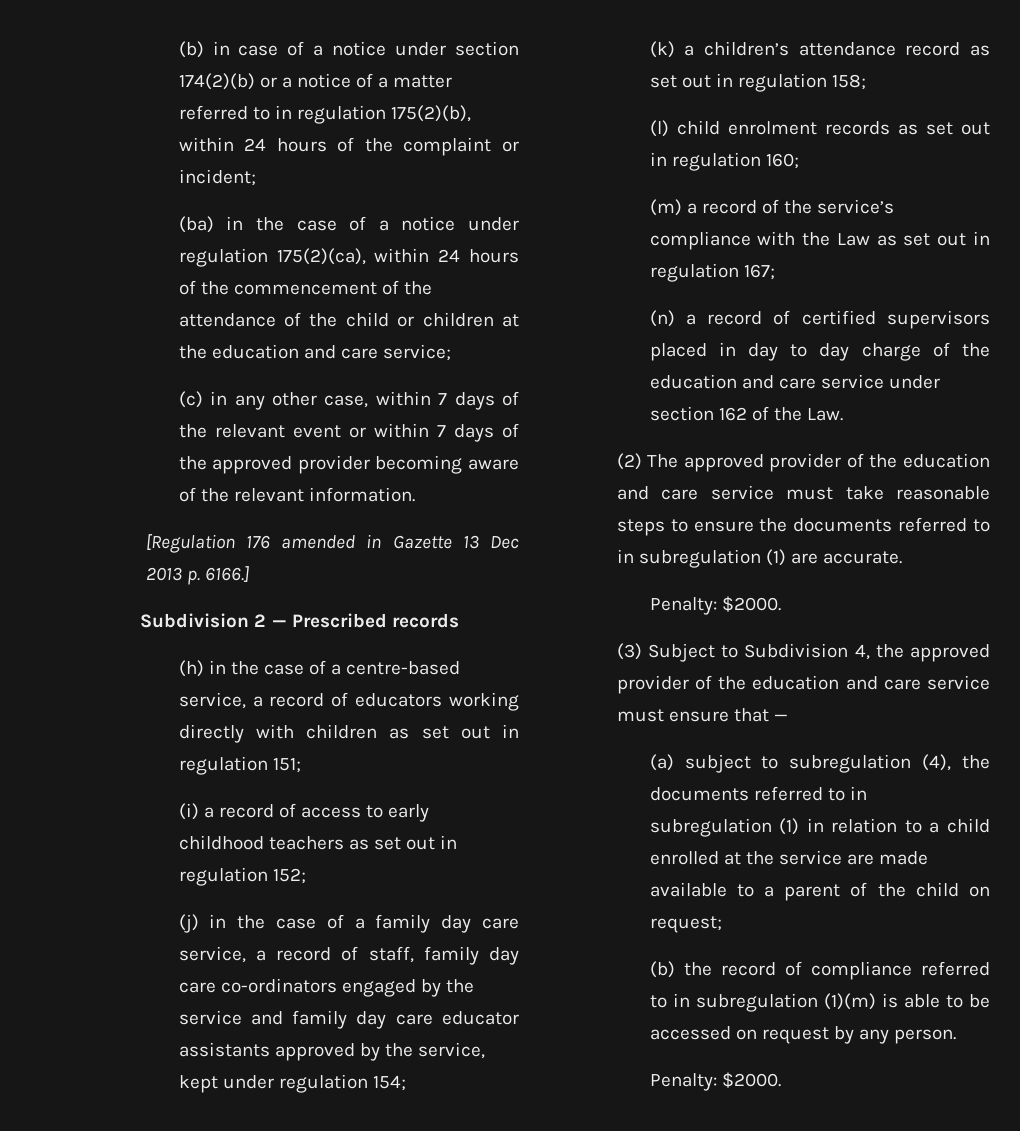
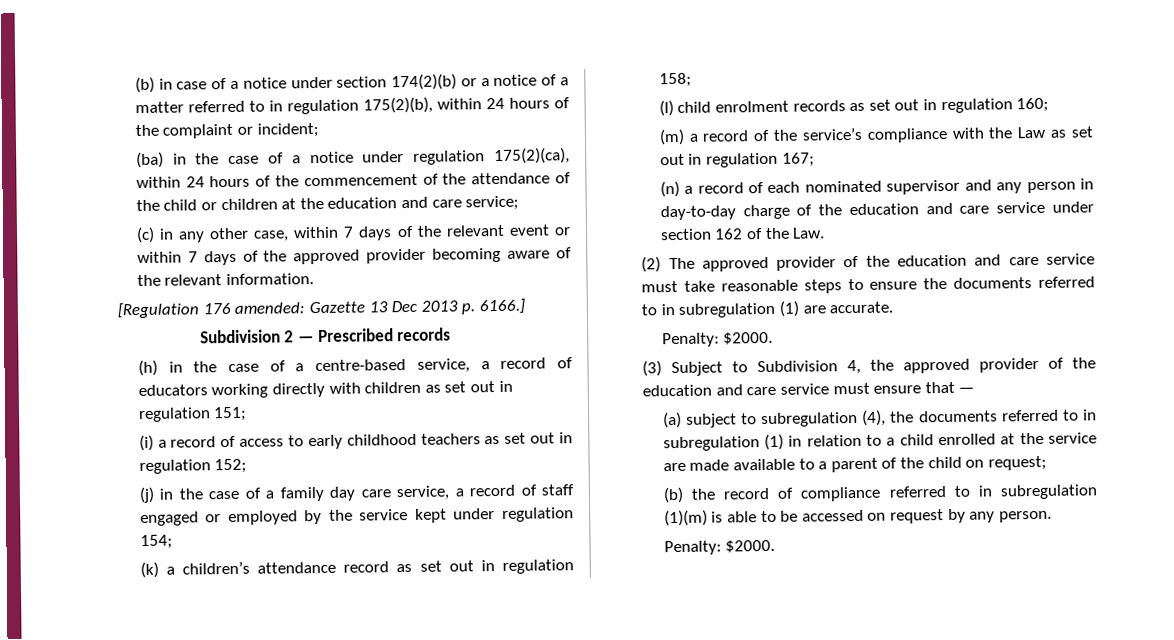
[281,534,382,549] amended in -> [234,302,306,314] amended:
[368,946,519,965] [178,978,475,997] [178,1010,519,1029] [178,1042,486,1061] staff, family day care co-ordinators engaged by the service and family day care educator assistants approved by the service, -> [540,484,574,496] [139,509,409,527] staff engaged or employed by the service
[801,310,990,329] [649,342,850,361] certified supervisors placed in day to day -> [767,178,1094,195] [659,205,736,221] each nominated supervisor and any person in day-to-day

